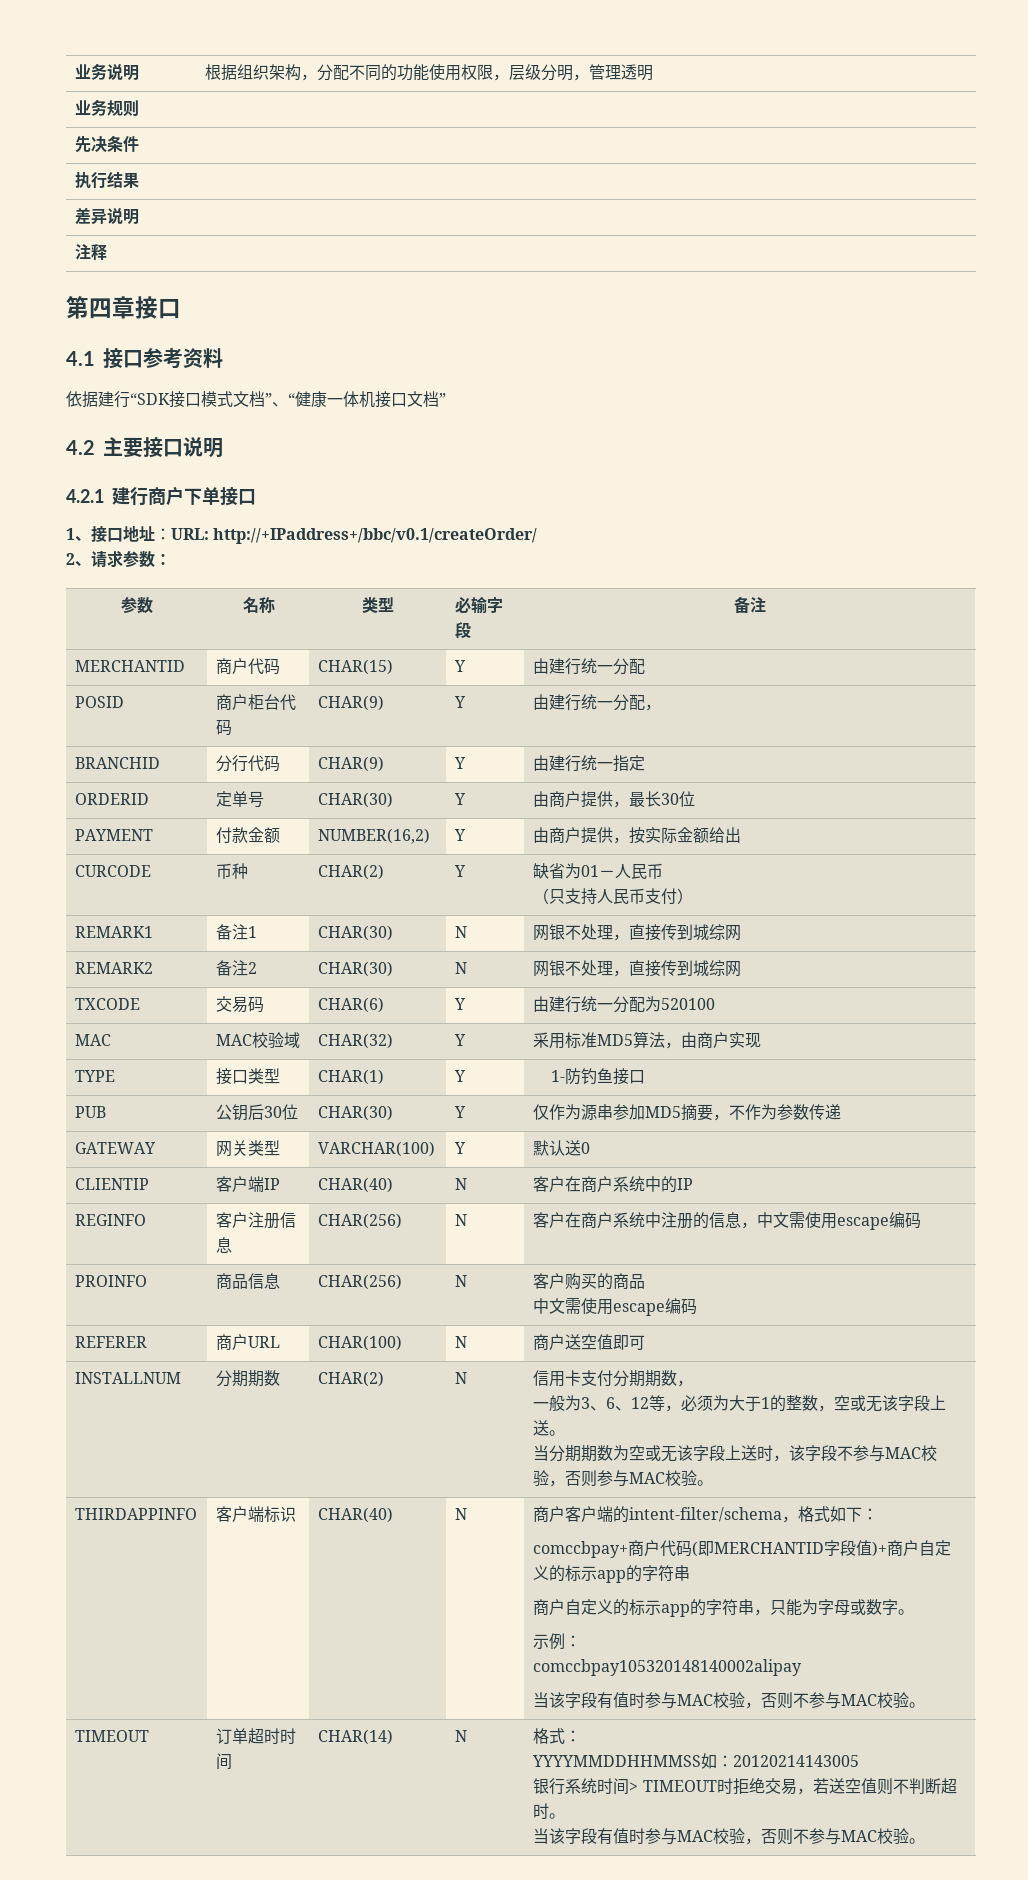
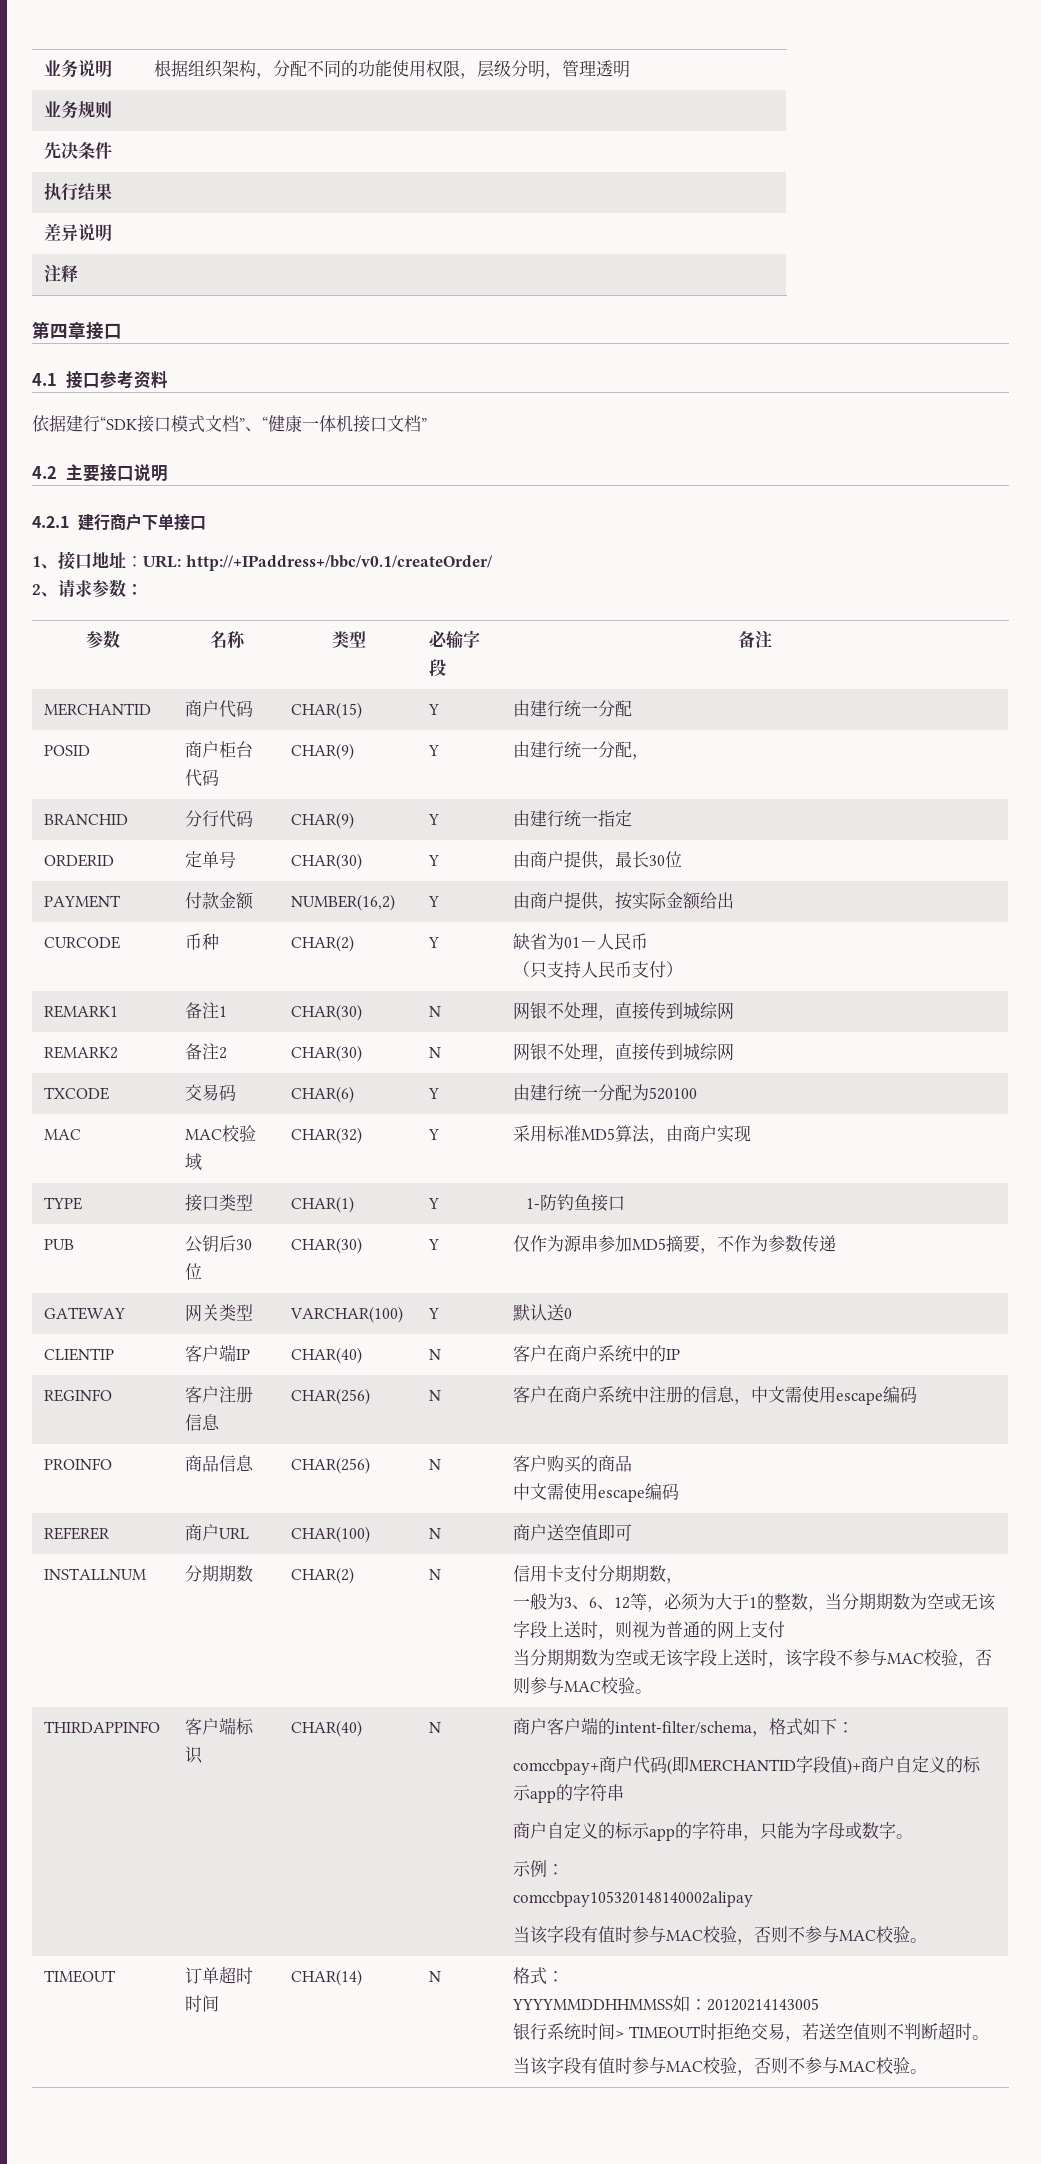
[834,1395,947,1412] [533,1420,566,1436] 空或无该字段上送。 -> [825,1593,997,1611] [513,1621,786,1640] 当分期期数为空或无该字段上送时，则视为普通的网上支付

